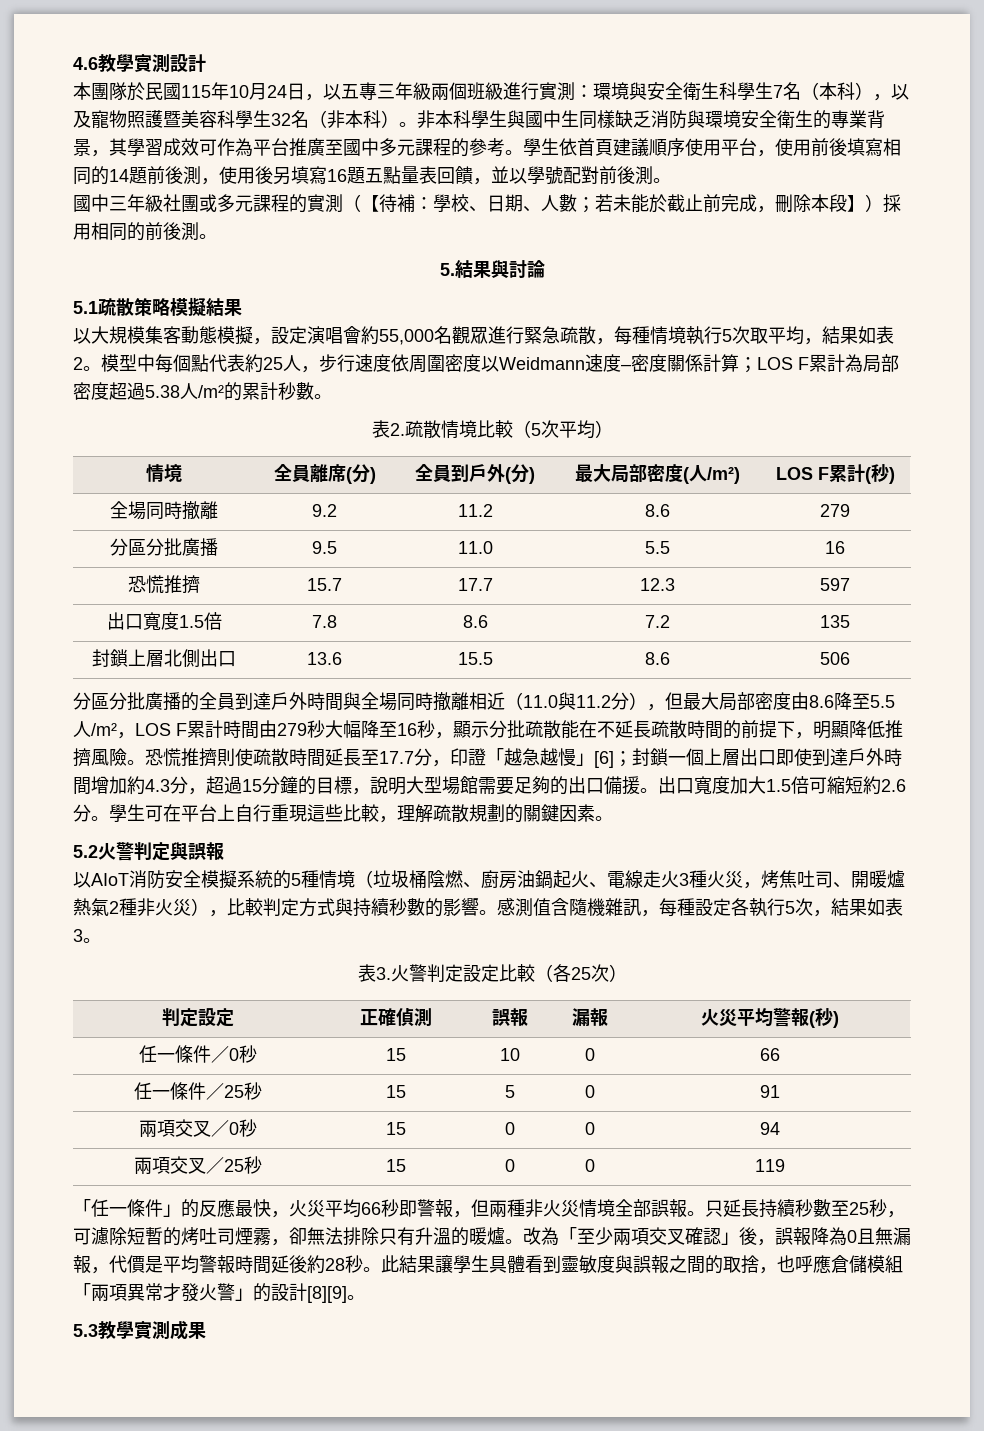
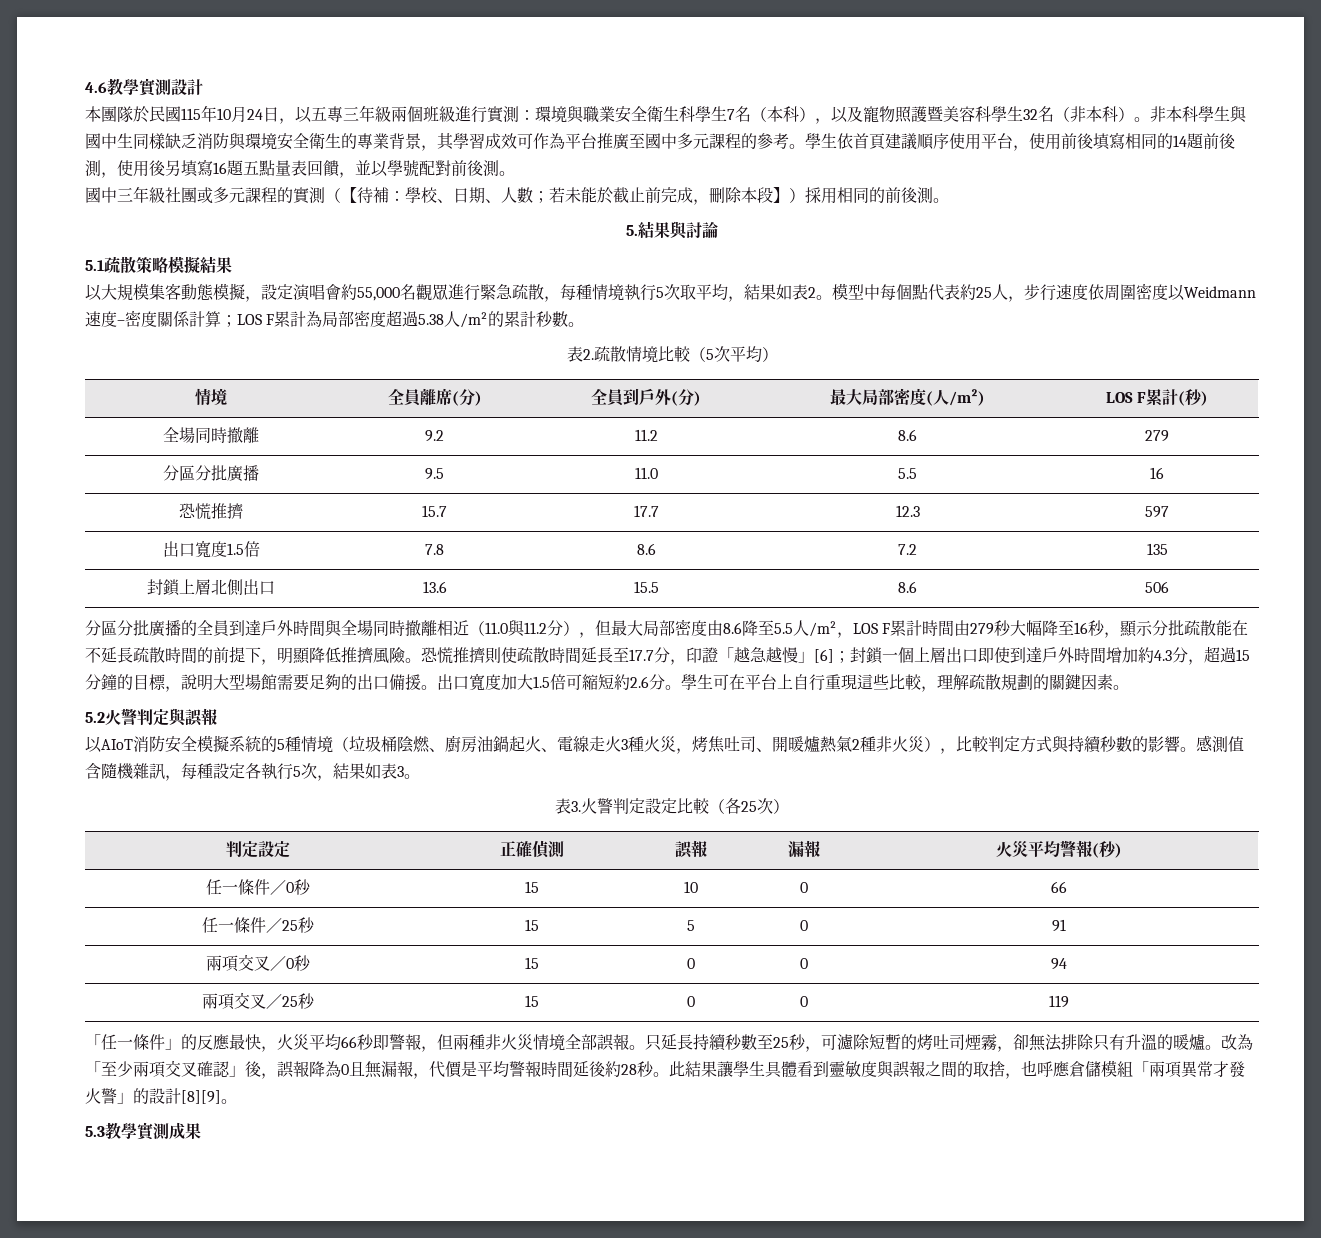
(647, 91) none -> [583,106,615,123] 職業

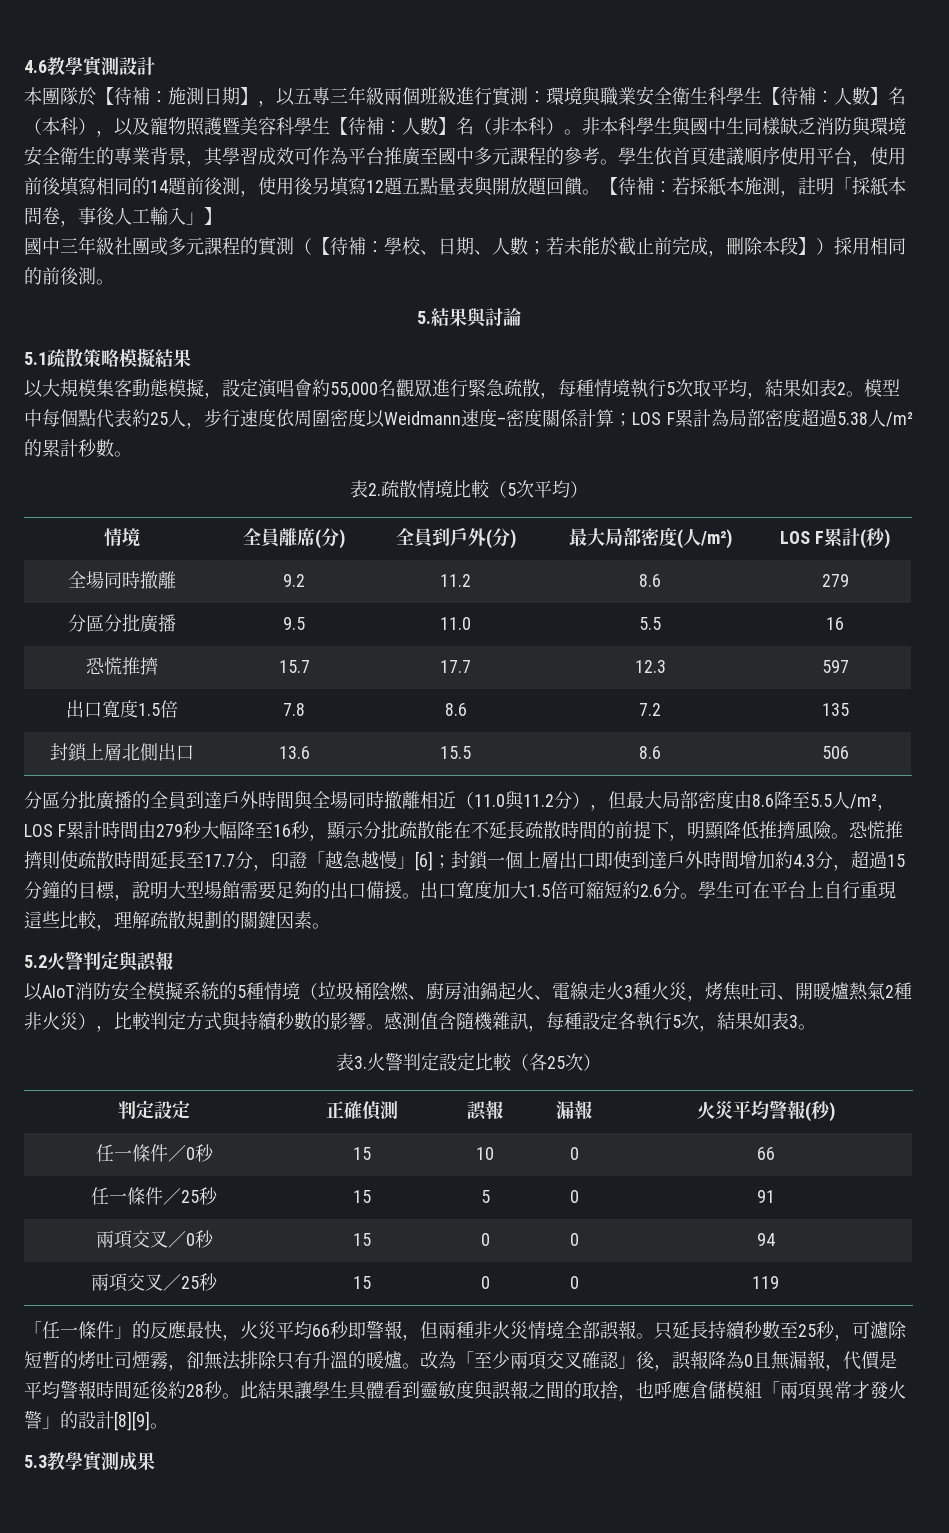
[149,105,279,122] 民國115年10月24日 -> [96,87,258,105] 【待補：施測日期】
[727,109,735,120] 7 -> [762,87,888,105] 【待補：人數】
[1023,109,1038,120] 32 -> [330,117,456,135] 【待補：人數】
[213,162,227,174] 16 -> [366,180,384,193] 12
[307,160,515,178] 回饋，並以學號配對前後測。 -> [474,176,906,197] [24,207,222,227] 與開放題回饋。【待補：若採紙本施測，註明「採紙本問卷，事後人工輸入」】

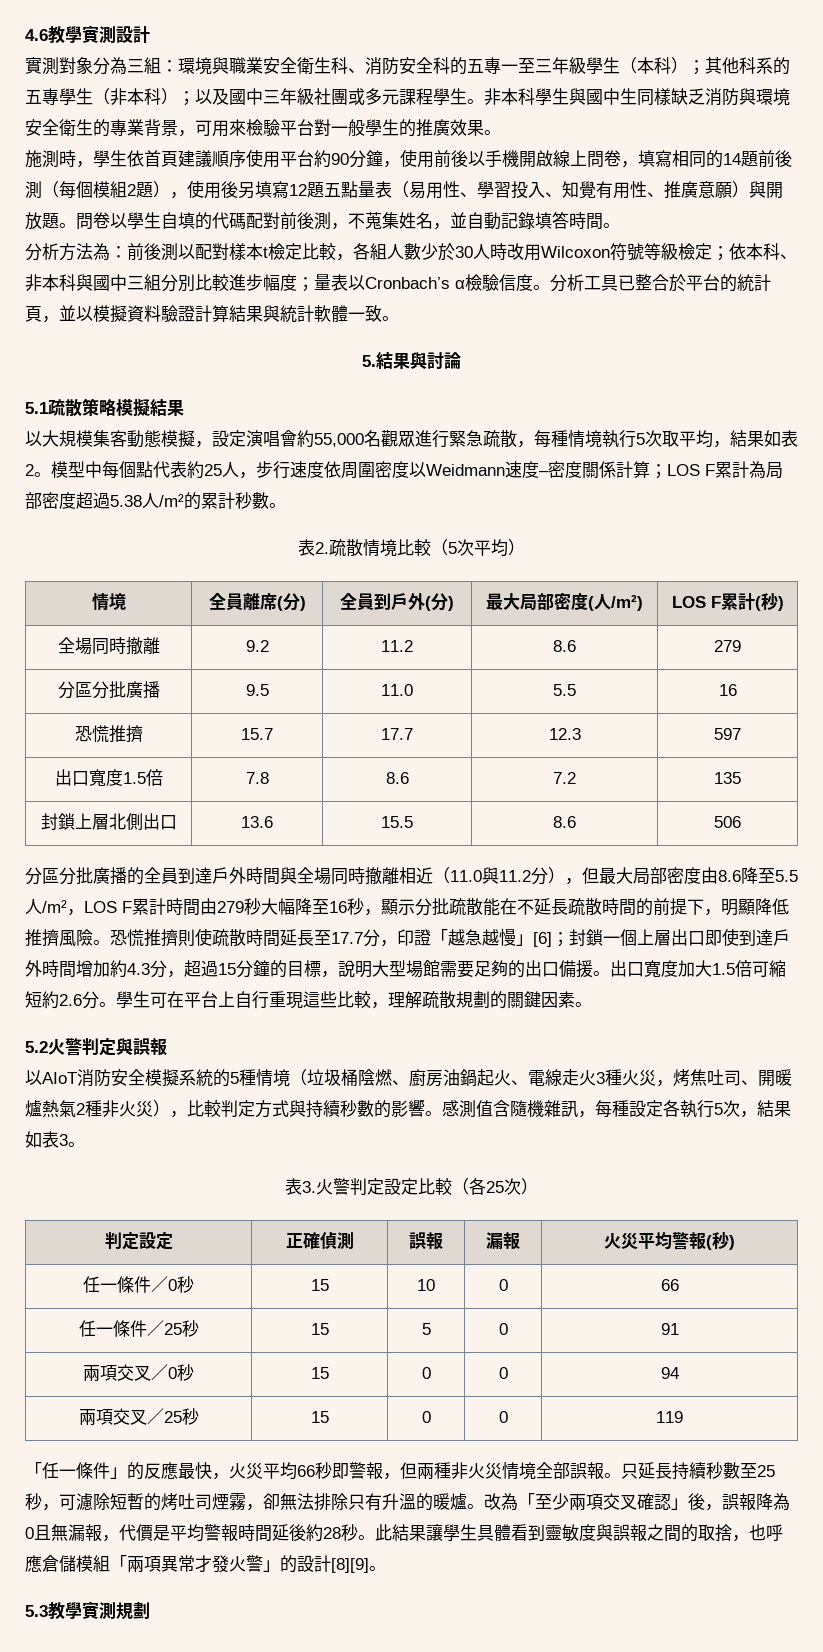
[24,86,528,107] 本團隊於【待補：施測日期】，以五專三年級兩個班級進行實測 -> [25,57,161,75] 實測對象分為三組
[726,87,906,105] [24,117,564,137] 學生【待補：人數】名（本科），以及寵物照護暨美容科學生【待補：人數】名（非本科） -> [348,57,790,75] [25,88,467,106] 、消防安全科的五專一至三年級學生（本科）；其他科系的五專學生（非本科）；以及國中三年級社團或多元課程學生
[204,147,618,166] 其學習成效可作為平台推廣至國中多元課程的參考。 -> [195,119,501,137] [25,150,93,168] 可用來檢驗平台對一般學生的推廣效果。 // 施測時，
[852,147,906,167] [24,177,61,195] ，使用前後 -> [314,149,638,168] 約90分鐘，使用前後以手機開啟線上問卷，
(240, 186) none -> [42,181,170,198] （每個模組2題）
[474,176,906,197] [24,207,222,227] [24,236,906,257] [24,267,96,285] 與開放題回饋。【待補：若採紙本施測，註明「採紙本問卷，事後人工輸入」】 // 國中三年級社團或多元課程的實測（【待補：學校、日期、人數；若未能於截止前完成，刪除本段】）採用相同的前後測 -> [392,181,783,199] [25,211,620,230] [25,243,797,261] [25,274,771,292] [25,305,382,323] （易用性、學習投入、知覺有用性、推廣意願）與開放題。問卷以學生自填的代碼配對前後測，不蒐集姓名，並自動記錄填答時間。 // 分析方法為：前後測以配對樣本t檢定比較，各組人數少於30人時改用Wilcoxon符號等級檢定；依本科、非本科與國中三組分別比較進步幅度；量表以Cronbach’s α檢驗信度。分析工具已整合於平台的統計頁，並以模擬資料驗證計算結果與統計軟體一致
[119,1452,155,1471] 成果 -> [116,1602,150,1620] 規劃

